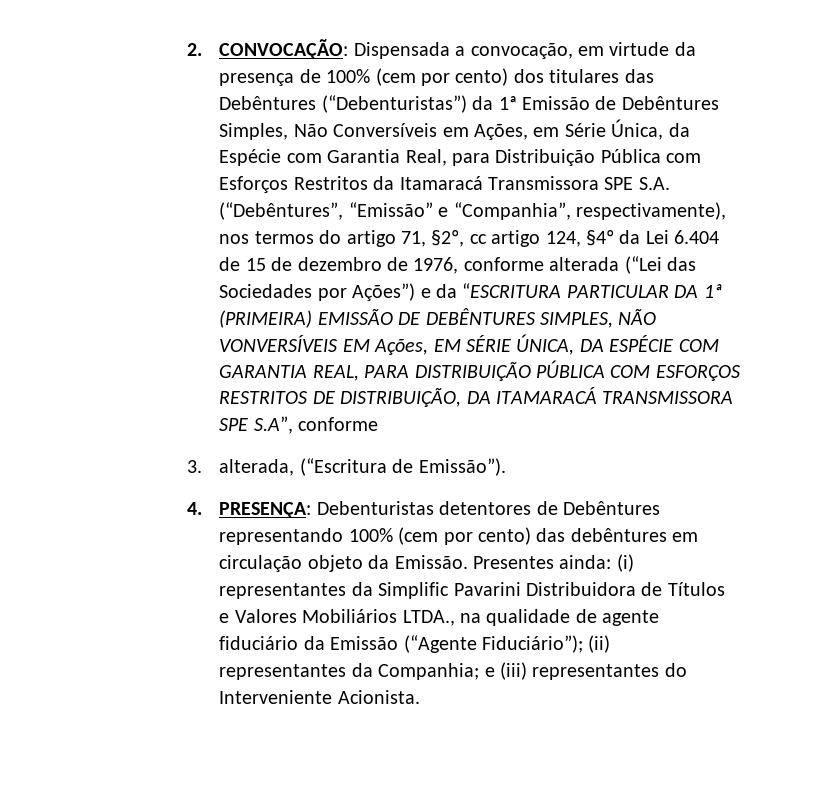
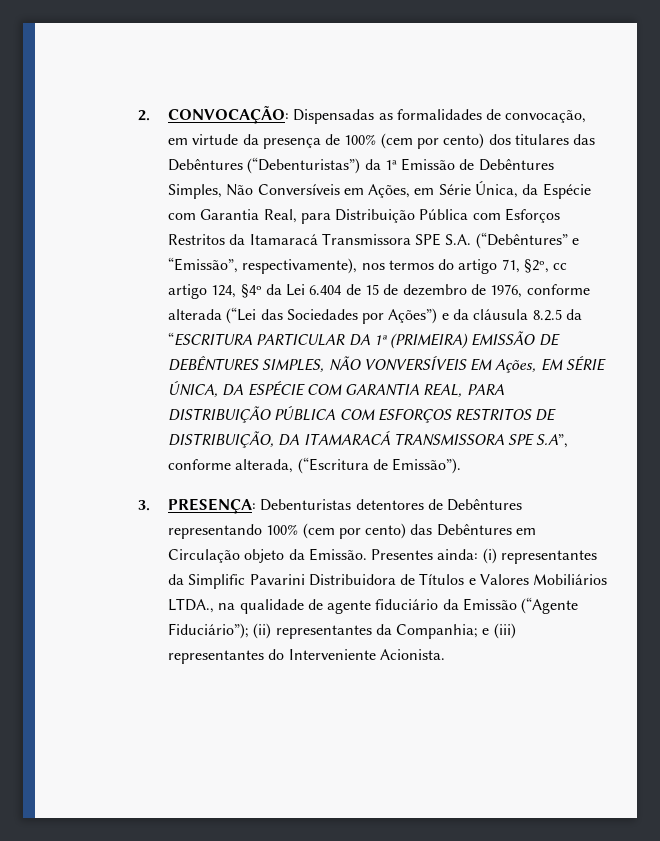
[353,42,466,59] Dispensada a -> [293,109,502,124] Dispensadas as formalidades de
[219,202,571,220] (“Debêntures”, “Emissão” e “Companhia”, -> [475,232,580,249] [167,257,238,273] (“Debêntures” e “Emissão”,
(458, 291) none -> [473,309,583,321] cláusula 8.2.5 da
[186,460,202,473] // 3. -> (231, 464) none
[186,502,202,515] 4. -> [138,500,151,511] 3.
[570,528,699,542] [219,555,303,572] debêntures em circulação -> [436,524,537,536] [167,549,240,563] Debêntures em Circulação

